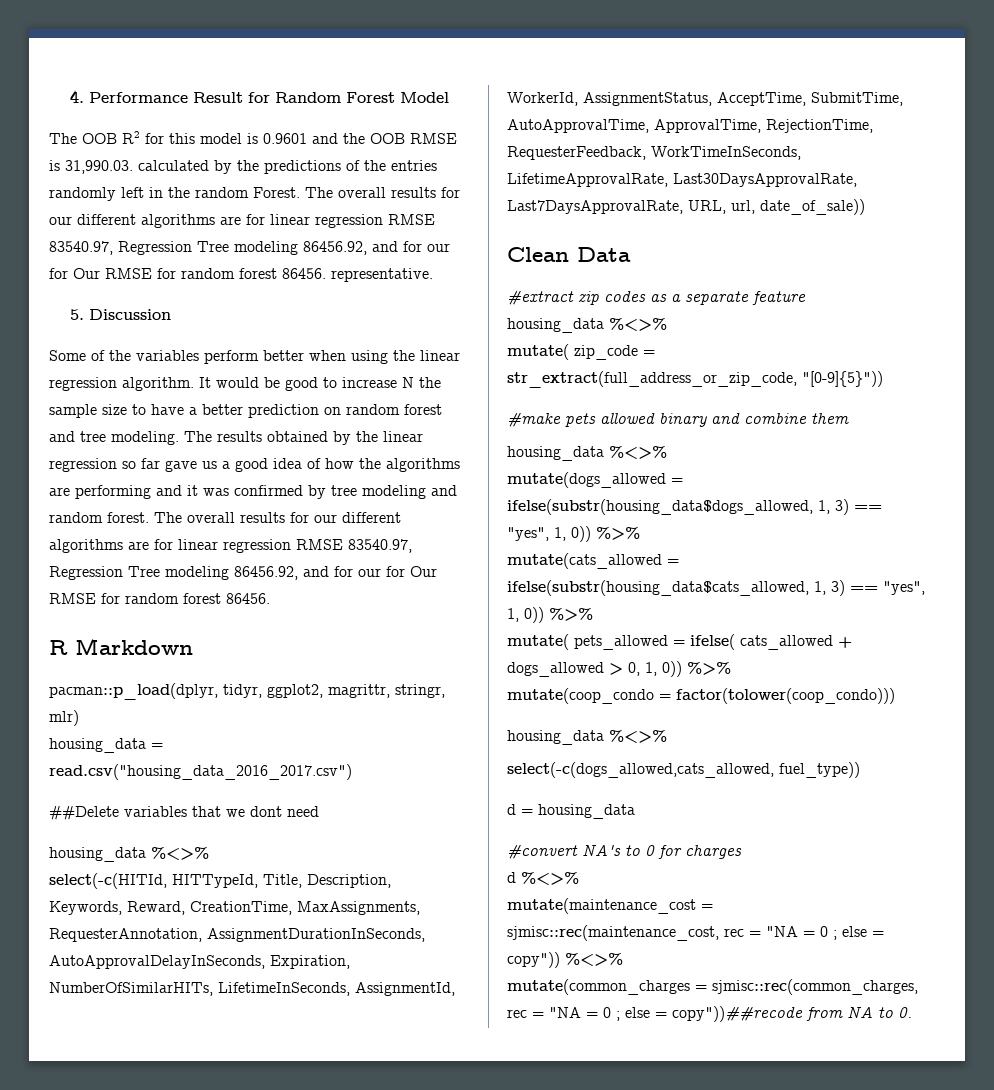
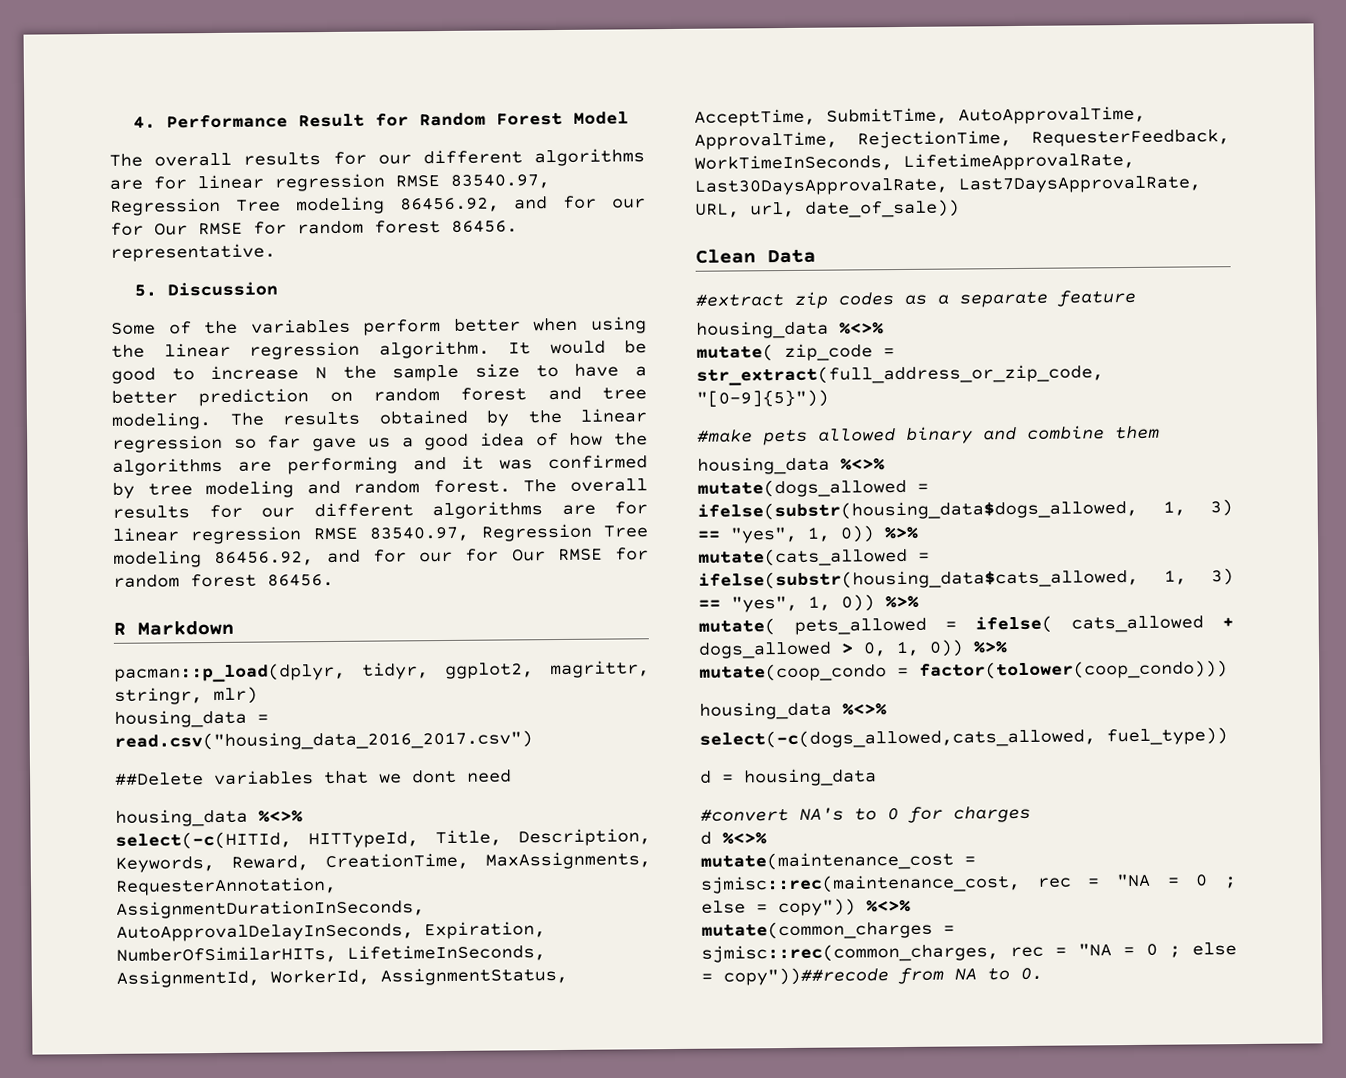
[82,131,457,144] [49,160,437,174] [49,187,333,201] OOB R2 for this model is 0.9601 and the OOB RMSE is 31,990.03. calculated by the predictions of the entries randomly left in the random Forest. The -> (143, 160) none

